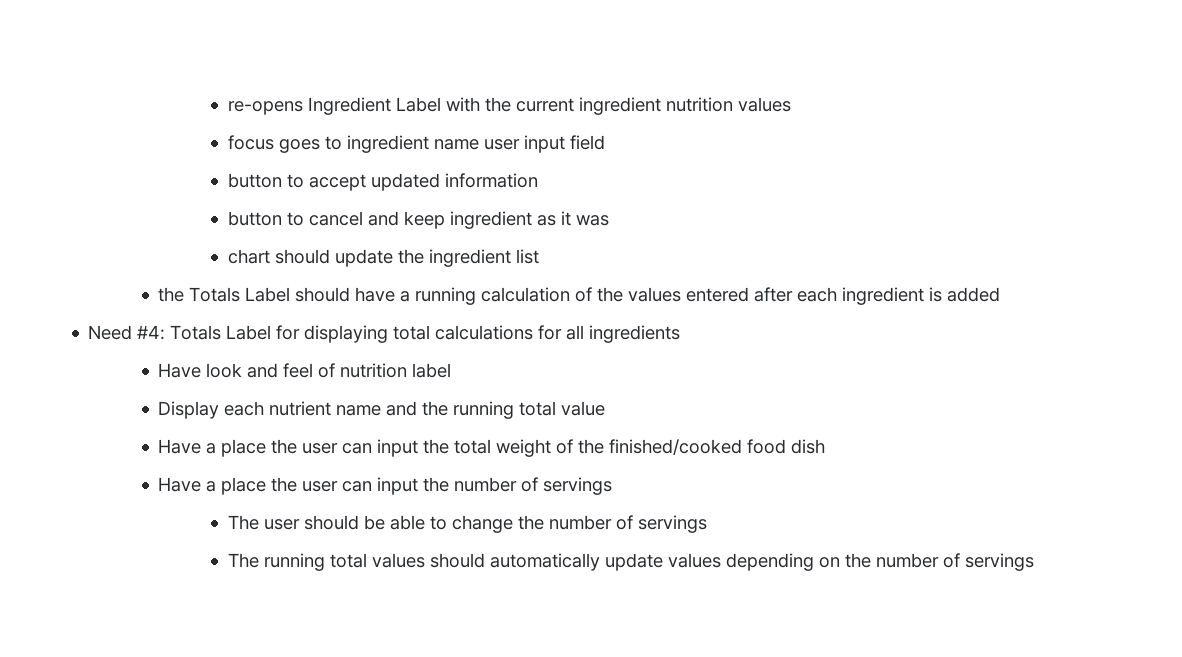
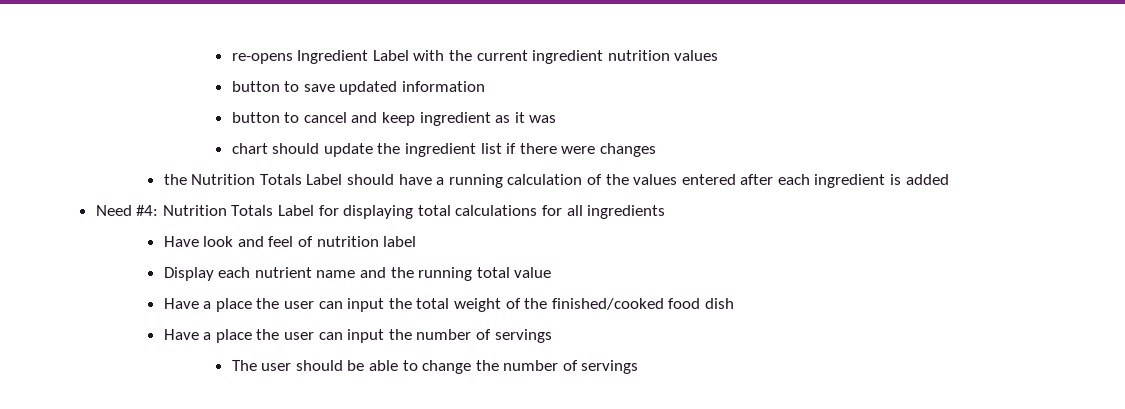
[228,135,606,153] [228,173,367,191] // focus goes to ingredient name user input field // button to accept -> [231,81,335,92] // button to save
[158,287,185,302] // the -> [506,143,656,157] [163,174,256,185] if there were changes // the Nutrition
(166, 332) none -> [162,205,227,216] Nutrition
[228,553,1035,571] // The running total values should automatically update values depending on the number of servings -> (639, 367) none

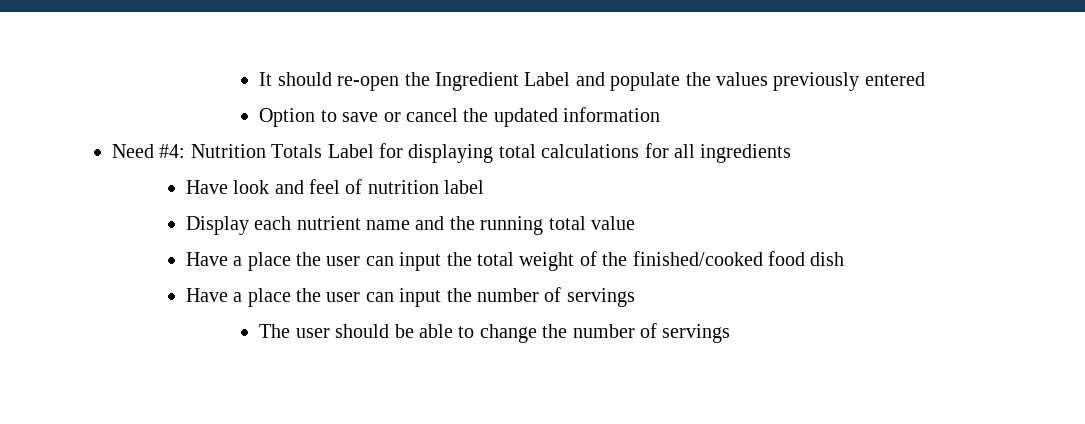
[231,50,719,64] [231,81,485,95] [231,112,557,126] [231,143,656,157] [163,174,949,188] re-opens Ingredient Label with the current ingredient nutrition values // button to save updated information // button to cancel and keep ingredient as it was // chart should update the ingredient list if there were changes // the Nutrition Totals Label should have a running calculation of the values entered after each ingredient is added -> [259,72,925,91] [259,107,661,127] It should re-open the Ingredient Label and populate the values previously entered // Option to save or cancel the updated information

